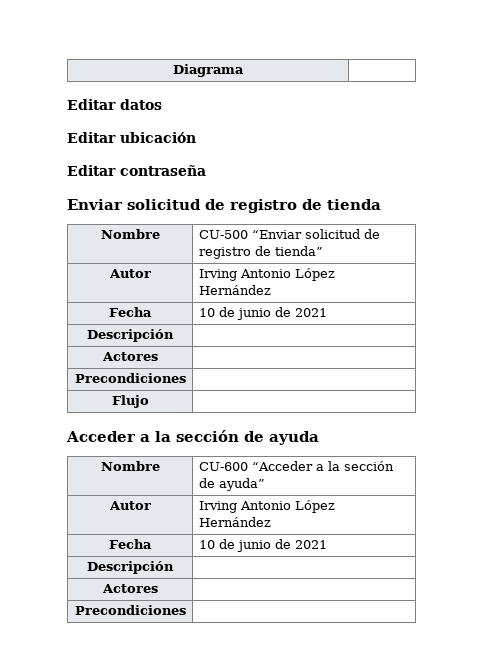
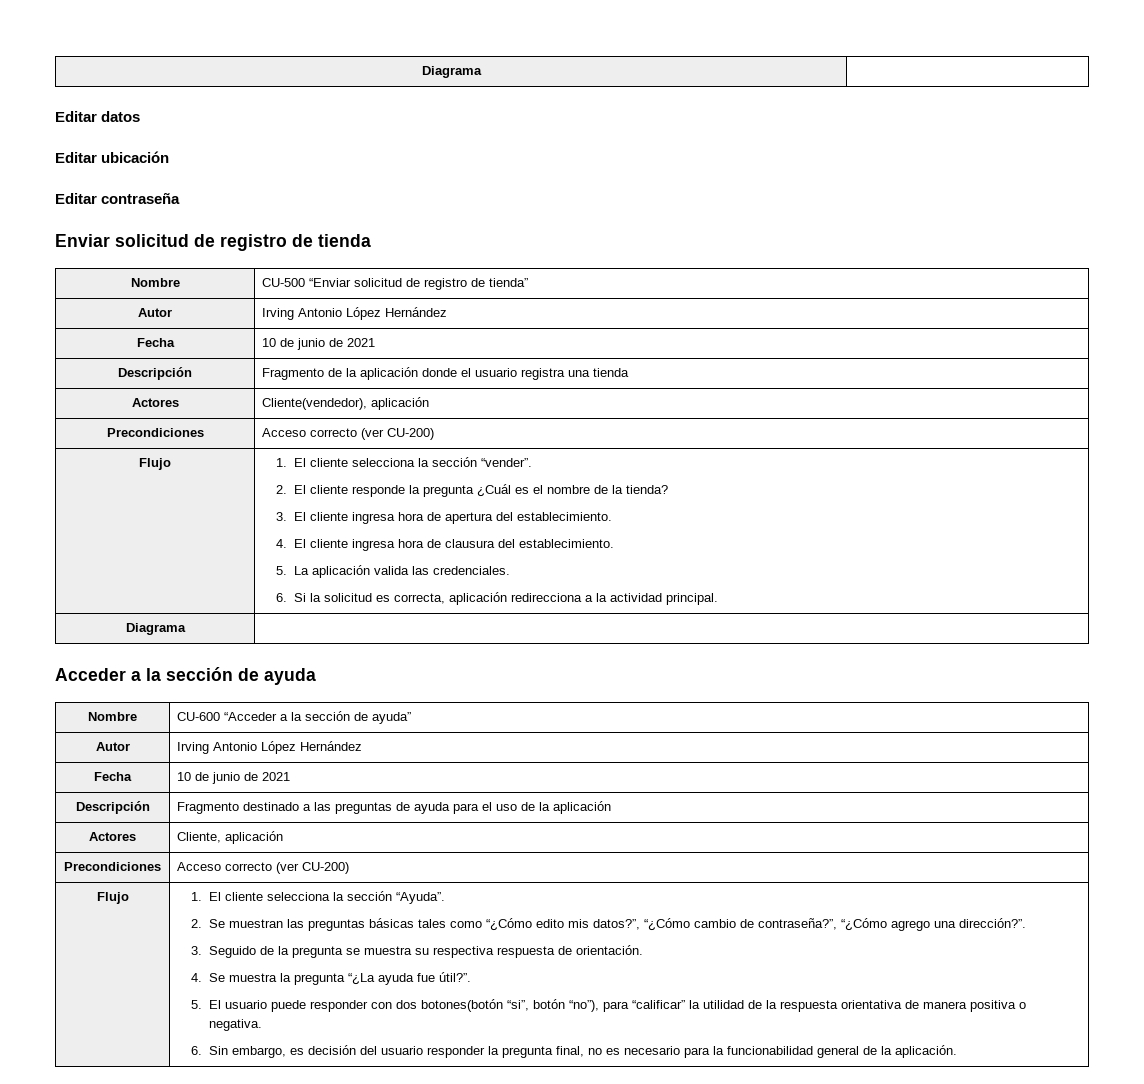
[101,352,158,361] [74,373,186,383] [111,395,149,408] // Actores | // Precondiciones | // Flujo -> [262,367,630,380] [131,398,179,407] [262,397,430,410] [106,428,204,437] [262,428,435,440] [139,458,171,470] [276,457,532,467] [276,484,668,497] [276,512,612,524] [276,539,614,551] [276,565,510,578] [276,592,718,605] [125,623,186,635] Fragmento de la aplicación donde el usuario registra una tienda // Actores | Cliente(vendedor), aplicación // Precondiciones | Acceso correcto (ver CU-200) // Flujo | 1. El cliente selecciona la sección “vender”. // 2. El cliente responde la pregunta ¿Cuál es el nombre de la tienda? // 3. El cliente ingresa hora de apertura del establecimiento. // 4. El cliente ingresa hora de clausura del establecimiento. // 5. La aplicación valida las credenciales. // 6. Si la solicitud es correcta, aplicación redirecciona a la actividad principal. // Diagrama
[101,584,158,593] [74,605,186,615] // Actores | // Precondiciones | -> [177,801,612,814] [89,832,136,841] [177,831,284,844] [64,862,161,871] [177,862,350,874] [96,892,129,904] [191,891,445,904] [191,918,1026,931] [191,945,643,958] [191,972,471,985] [191,999,1026,1012] [208,1019,262,1031] [191,1045,957,1058] Fragmento destinado a las preguntas de ayuda para el uso de la aplicación // Actores | Cliente, aplicación // Precondiciones | Acceso correcto (ver CU-200) // Flujo | 1. El cliente selecciona la sección “Ayuda”. // 2. Se muestran las preguntas básicas tales como “¿Cómo edito mis datos?”, “¿Cómo cambio de contraseña?”, “¿Cómo agrego una dirección?”. // 3. Seguido de la pregunta se muestra su respectiva respuesta de orientación. // 4. Se muestra la pregunta “¿La ayuda fue útil?”. // 5. El usuario puede responder con dos botones(botón “si”, botón “no”), para “calificar” la utilidad de la respuesta orientativa de manera positiva o negativa. // 6. Sin embargo, es decisión del usuario responder la pregunta final, no es necesario para la funcionabilidad general de la aplicación.

